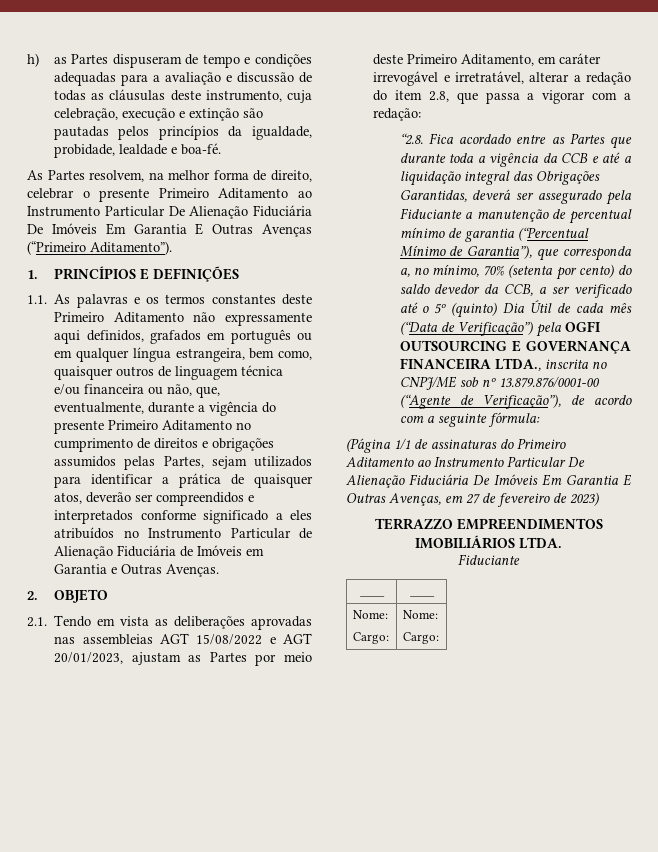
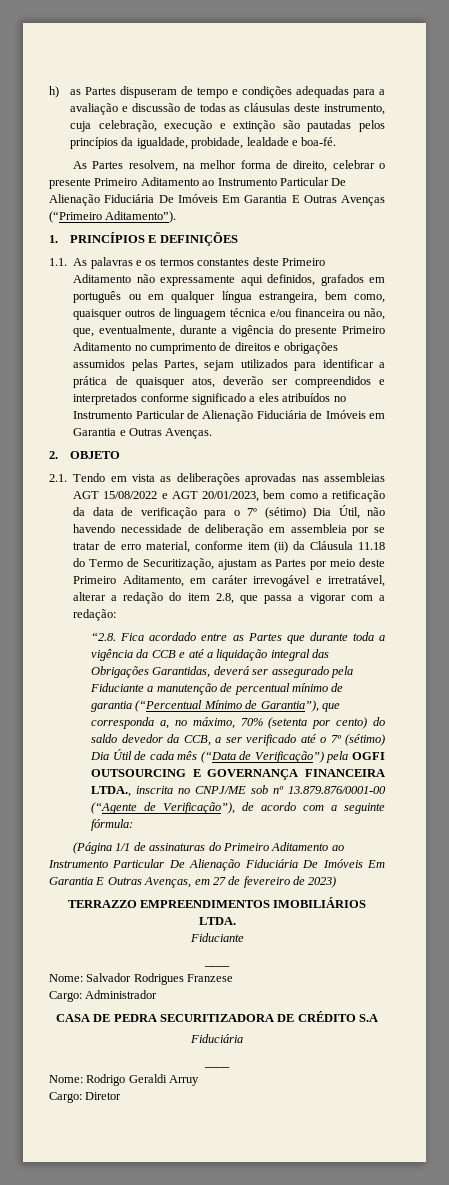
(124, 658) none -> [263,490,385,502] [73,505,385,519] [73,524,385,536] [73,541,385,553] [73,558,214,570] bem como a retificação da data de verificação para o 7º (sétimo) Dia Útil, não havendo necessidade de deliberação em assembleia por se tratar de erro material, conforme item (ii) da Cláusula 11.18 do Termo de Securitização,
[431,264,479,277] mínimo, -> [192,717,235,729] máximo,
[434,302,498,318] 5º (quinto) -> [330,734,385,746] 7º (sétimo)
[359,595,385,597] [409,595,435,597] [352,610,388,619] [352,632,389,644] [402,610,438,619] [402,632,439,644] // ____ | ____ // Nome: // Cargo: | Nome: // Cargo: -> [204,965,230,967] [49,973,234,985] [49,990,158,1002] [55,1011,379,1022] [190,1034,243,1043] [204,1066,230,1068] [49,1074,200,1086] [49,1092,122,1103] // ____ // Nome: Salvador Rodrigues Franzese // Cargo: Administrador // CASA DE PEDRA SECURITIZADORA DE CRÉDITO S.A // Fiduciária // ____ // Nome: Rodrigo Geraldi Arruy // Cargo: Diretor

